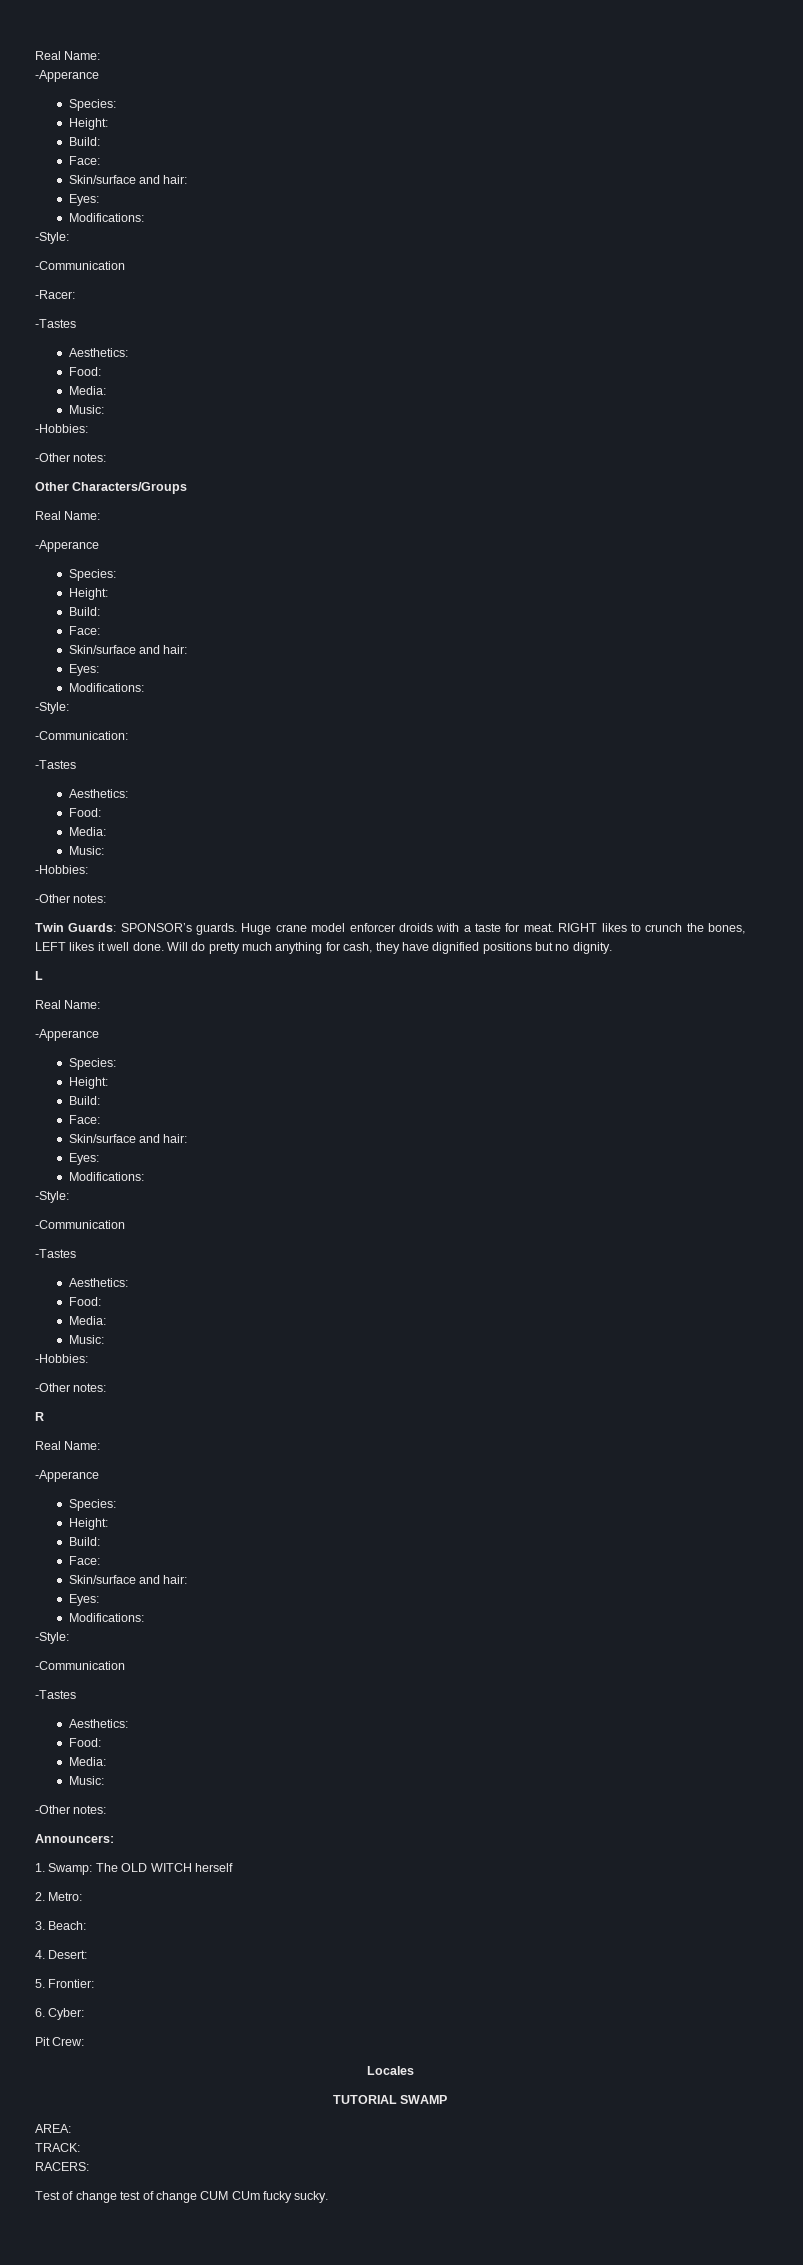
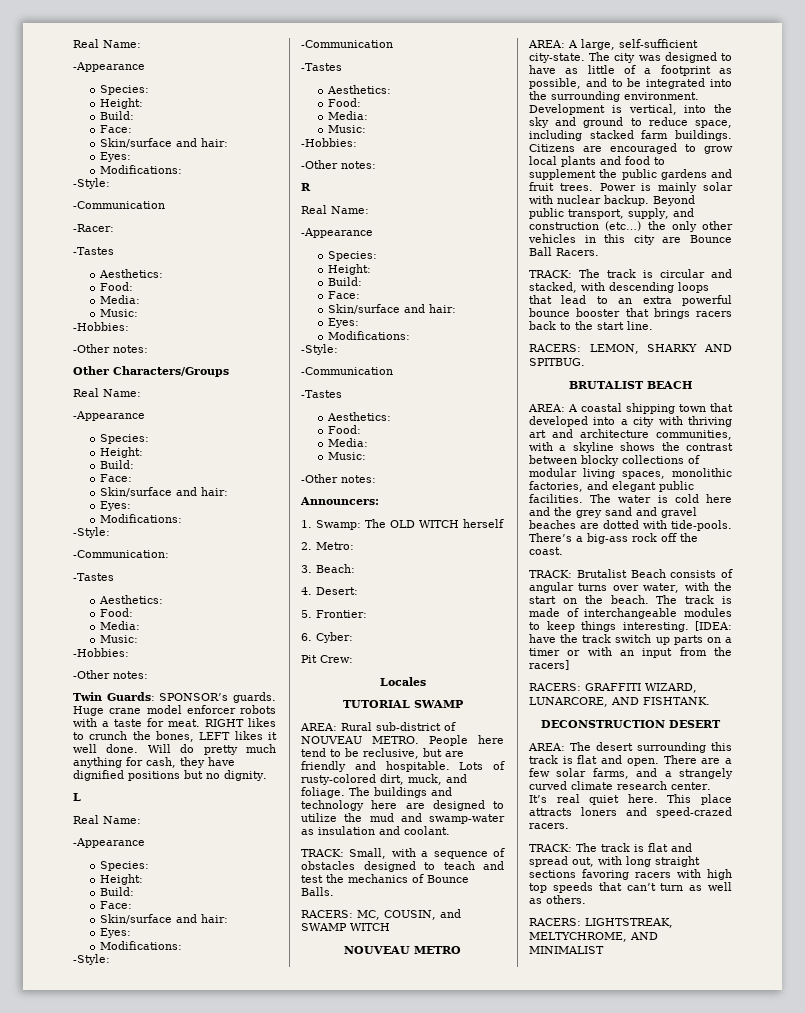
[35,51,101,60] [35,70,99,82] Real Name: // -Apperance -> [73,39,141,48] [73,62,145,72] Real Name: // -Appearance
[35,540,99,552] -Apperance -> [73,411,145,421] -Appearance
[398,923,433,932] droids -> [240,705,276,714] robots
[35,1029,99,1041] -Apperance -> [73,838,145,848] -Appearance
[35,1470,99,1482] -Apperance -> [301,228,373,238] -Appearance
[35,2143,80,2152] [35,2162,89,2171] [35,2191,329,2203] // TRACK: // RACERS: // Test of change test of change CUM CUm fucky sucky. -> [341,722,456,731] [301,735,504,746] [301,748,464,759] [301,761,505,772] [301,774,467,785] [301,787,452,798] [301,800,504,811] [301,813,505,824] [301,826,450,835] [301,848,505,859] [301,861,504,872] [301,874,469,883] [301,887,334,896] [301,909,461,920] [301,923,390,931] [344,946,461,954] [528,39,698,50] [529,52,732,63] [529,65,732,76] [529,78,732,89] [529,91,699,102] [529,104,732,115] [529,117,732,128] [529,130,732,141] [529,143,733,154] [529,156,665,167] [529,169,732,180] [529,182,733,193] [529,195,695,206] [529,208,694,219] [529,221,733,232] [528,234,732,245] [529,247,599,256] [529,269,732,278] [529,282,709,293] [529,295,732,306] [529,308,732,319] [529,321,653,330] [529,344,732,354] [529,358,585,366] [569,381,692,389] [528,403,733,414] [529,416,732,427] [529,429,732,440] [529,442,733,453] [529,455,700,466] [529,468,732,479] [529,481,694,492] [529,494,732,503] [529,507,697,518] [529,520,732,531] [529,533,698,544] [529,547,563,555] [529,569,733,578] [529,582,732,593] [529,595,732,604] [529,608,732,619] [529,621,732,632] [529,634,732,645] [529,647,732,658] [529,660,569,670] [529,683,697,693] [529,697,710,707] [541,720,721,728] [528,742,732,753] [529,755,732,766] [529,768,733,779] [529,781,711,790] [529,794,732,805] [529,807,732,818] [529,823,569,829] [529,843,692,852] [529,856,700,867] [529,869,732,880] [529,882,732,893] [529,895,586,904] [529,918,673,928] [529,932,658,942] [529,946,604,954] Rural sub-district of NOUVEAU METRO. People here tend to be reclusive, but are friendly and hospitable. Lots of rusty-colored dirt, muck, and foliage. The buildings and technology here are designed to utilize the mud and swamp-water as insulation and coolant. // TRACK: Small, with a sequence of obstacles designed to teach and test the mechanics of Bounce Balls. // RACERS: MC, COUSIN, and SWAMP WITCH // NOUVEAU METRO // AREA: A large, self-sufficient city-state. The city was designed to have as little of a footprint as possible, and to be integrated into the surrounding environment. Development is vertical, into the sky and ground to reduce space, including stacked farm buildings. Citizens are encouraged to grow local plants and food to supplement the public gardens and fruit trees. Power is mainly solar with nuclear backup. Beyond public transport, supply, and construction (etc…) the only other vehicles in this city are Bounce Ball Racers. // TRACK: The track is circular and stacked, with descending loops that lead to an extra powerful bounce booster that brings racers back to the start line. // RACERS: LEMON, SHARKY AND SPITBUG. // BRUTALIST BEACH // AREA: A coastal shipping town that developed into a city with thriving art and architecture communities, with a skyline shows the contrast between blocky collections of modular living spaces, monolithic factories, and elegant public facilities. The water is cold here and the grey sand and gravel beaches are dotted with tide-pools. There’s a big-ass rock off the coast. // TRACK: Brutalist Beach consists of angular turns over water, with the start on the beach. The track is made of interchangeable modules to keep things interesting. [IDEA: have the track switch up parts on a timer or with an input from the racers] // RACERS: GRAFFITI WIZARD, LUNARCORE, AND FISHTANK. // DECONSTRUCTION DESERT // AREA: The desert surrounding this track is flat and open. There are a few solar farms, and a strangely curved climate research center. It’s real quiet here. This place attracts loners and speed-crazed racers. // TRACK: The track is flat and spread out, with long straight sections favoring racers with high top speeds that can’t turn as well as others. // RACERS: LIGHTSTREAK, MELTYCHROME, AND MINIMALIST

